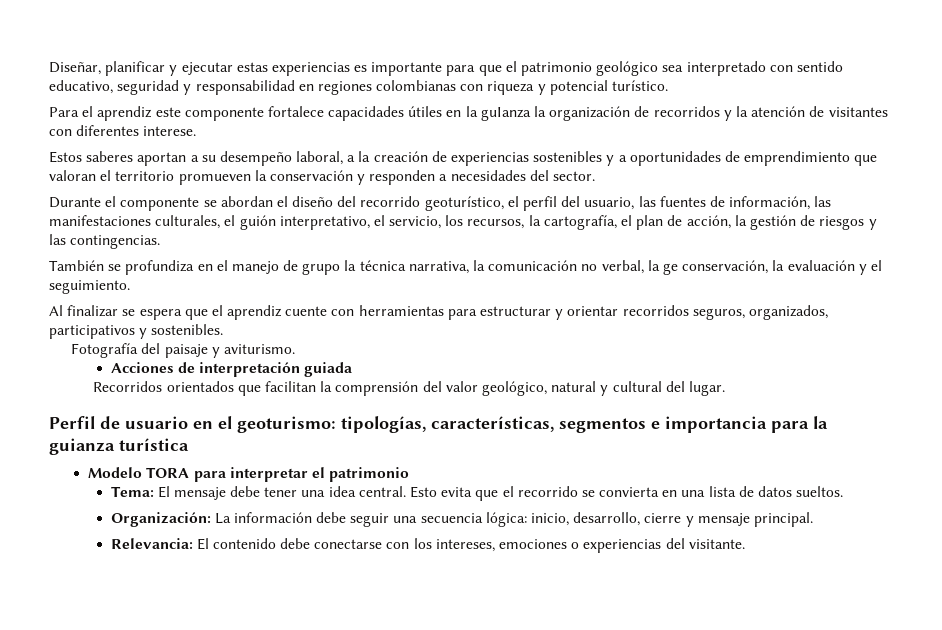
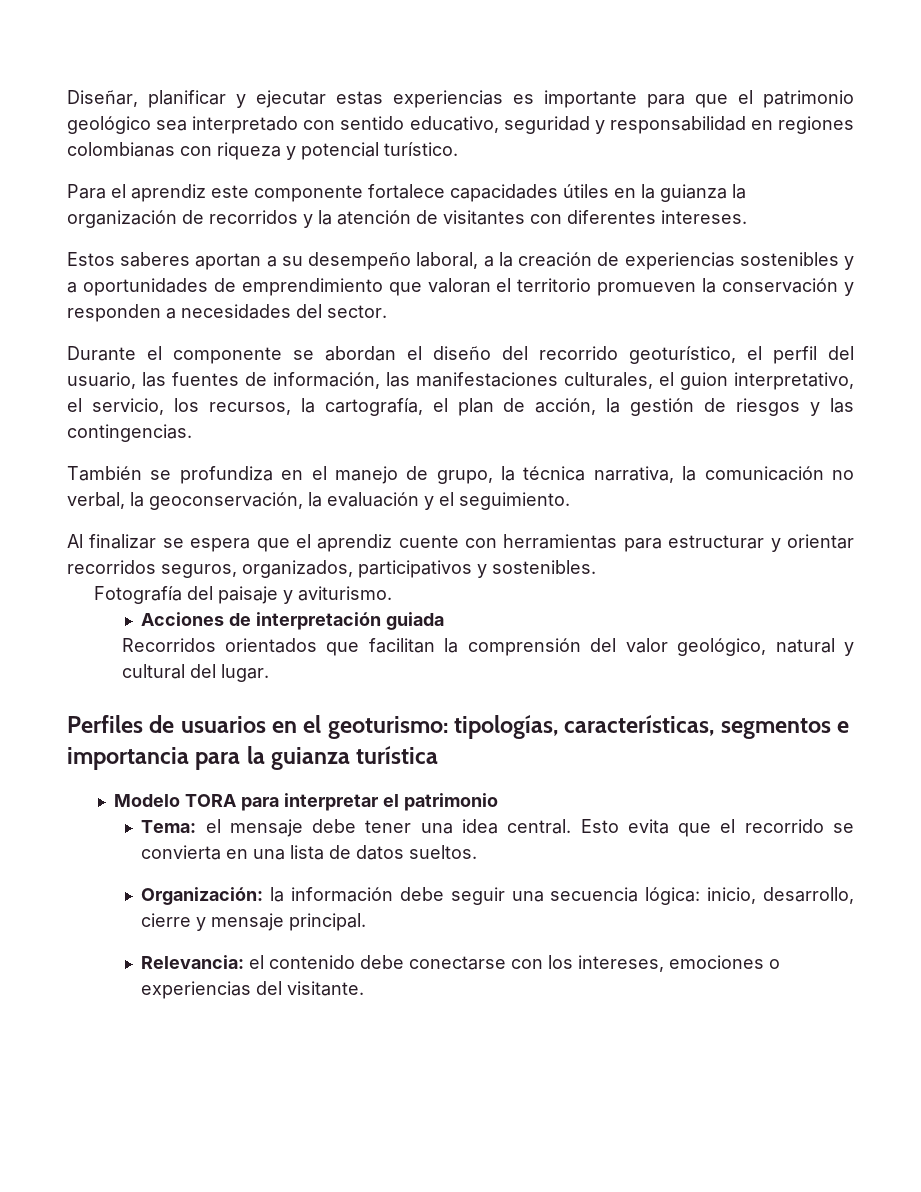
[480,107,531,121] guIanza -> [660,184,727,202] guianza
[143,126,197,136] interese. -> [661,210,747,224] intereses.
[239,215,276,230] guión -> [680,372,728,390] guion
[302,263,341,275] grupo -> [436,470,493,484] grupo,
[662,260,769,275] ge conservación, -> [149,492,303,510] geoconservación,
[49,416,188,429] Perfil de usuario -> [67,715,266,733] Perfiles de usuarios
[157,486,170,498] El -> [205,819,221,833] el
[214,513,231,524] La -> [270,887,285,902] la
[196,538,209,550] El -> [249,955,265,969] el

